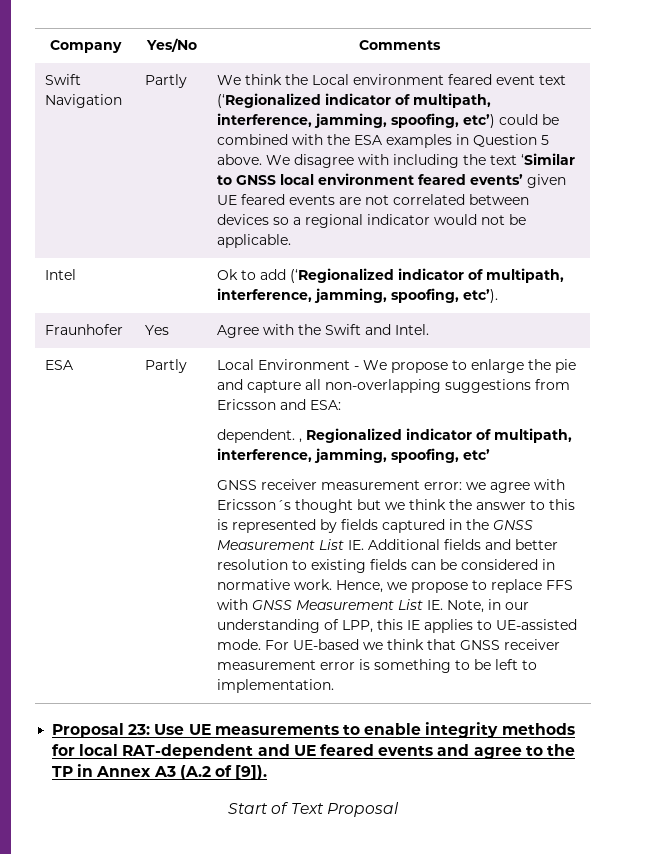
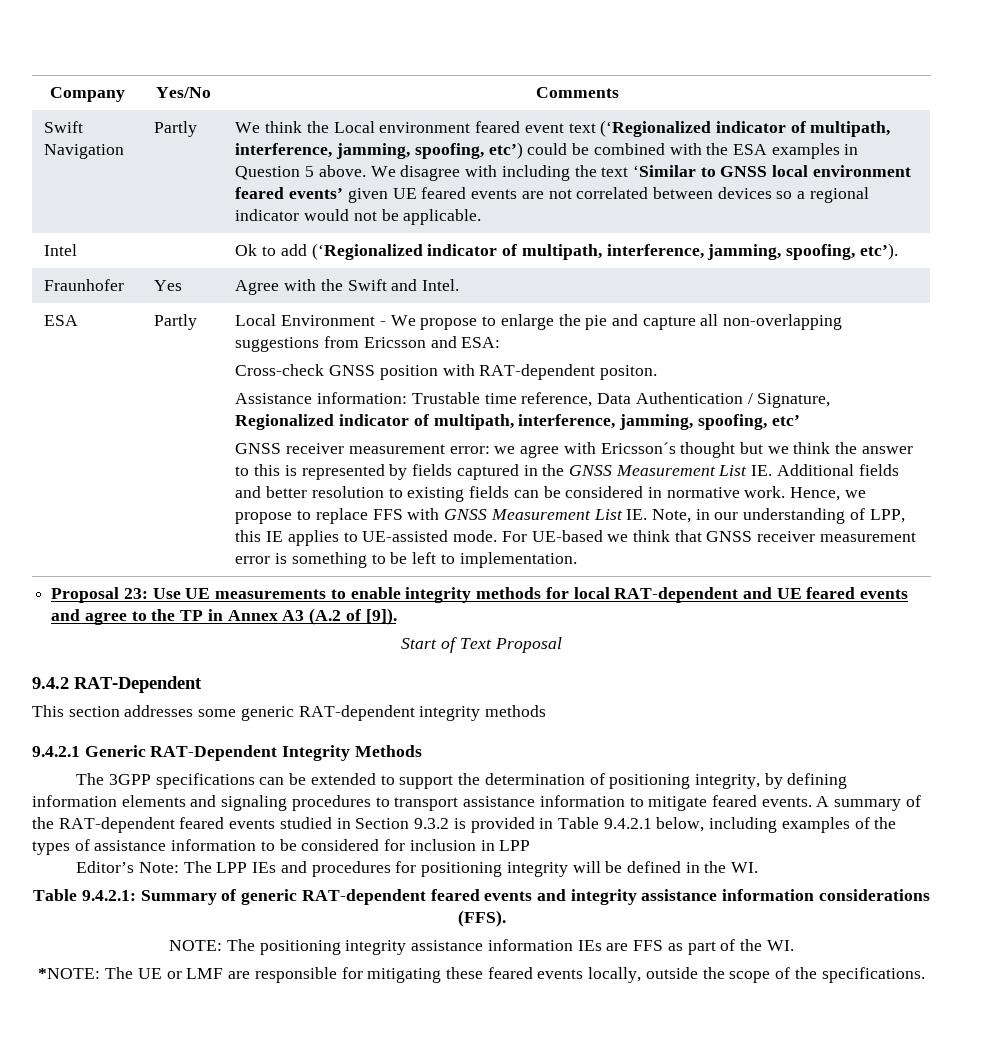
[217,429,303,443] dependent. , -> [235,364,658,380] [235,392,831,408] Cross-check GNSS position with RAT-dependent positon. // Assistance information: Trustable time reference, Data Authentication / Signature,
(399, 809) none -> [32,676,202,693] [32,705,547,721] [32,745,422,761] [76,773,848,789] [32,795,921,811] [32,817,897,833] [32,839,531,855] [76,861,759,877] [33,889,930,905] [457,910,506,927] [169,939,794,955] [38,967,925,983] // 9.4.2 RAT-Dependent // This section addresses some generic RAT-dependent integrity methods // 9.4.2.1 Generic RAT-Dependent Integrity Methods // The 3GPP specifications can be extended to support the determination of positioning integrity, by defining information elements and signaling procedures to transport assistance information to mitigate feared events. A summary of the RAT-dependent feared events studied in Section 9.3.2 is provided in Table 9.4.2.1 below, including examples of the types of assistance information to be considered for inclusion in LPP // Editor’s Note: The LPP IEs and procedures for positioning integrity will be defined in the WI. // Table 9.4.2.1: Summary of generic RAT-dependent feared events and integrity assistance information considerations (FFS). // NOTE: The positioning integrity assistance information IEs are FFS as part of the WI. // *NOTE: The UE or LMF are responsible for mitigating these feared events locally, outside the scope of the specifications.

